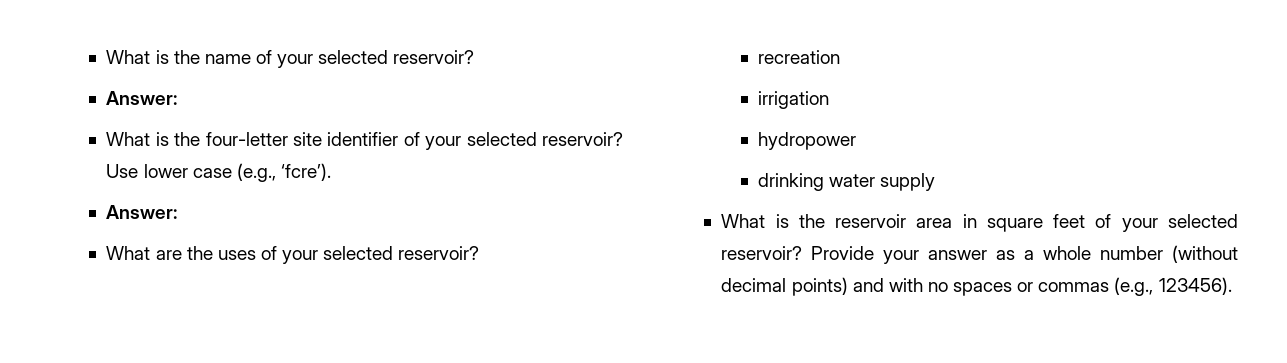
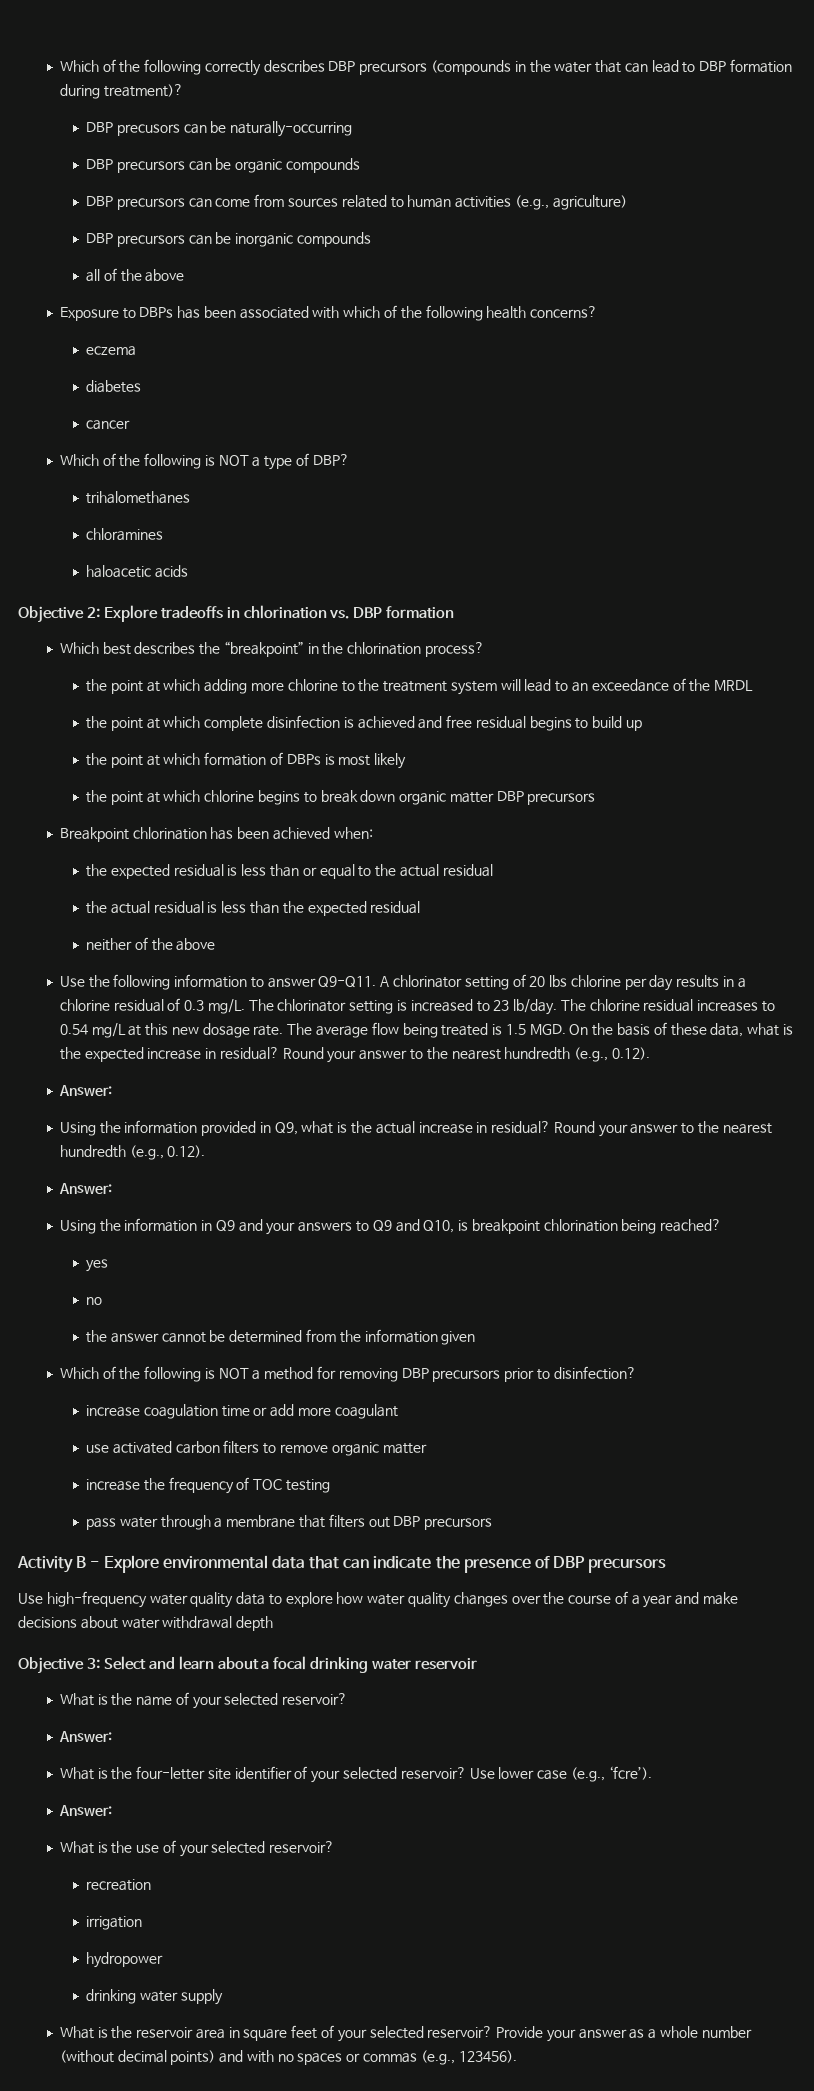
(106, 57) none -> [59,59,792,76] [59,84,183,99] [86,121,353,137] [86,158,360,173] [86,194,627,210] [86,232,371,247] [86,268,185,282] [59,305,598,321] [86,346,137,356] [86,380,142,393] [86,420,131,430] [59,453,349,470] [86,491,191,504] [86,528,164,541] [86,565,188,578] [18,605,455,623] [59,641,484,657] [86,678,754,695] [86,715,642,731] [86,752,407,769] [86,790,596,805] [59,827,373,842] [86,864,493,879] [86,901,421,916] [86,937,216,951] [59,974,746,991] [59,998,775,1015] [59,1022,793,1038] [59,1047,650,1063] [58,1085,112,1096] [59,1120,772,1137] [59,1145,206,1160] [58,1183,112,1194] [59,1218,722,1235] [86,1259,109,1272] [86,1297,103,1305] [86,1329,476,1345] [59,1366,636,1382] [86,1404,398,1419] [86,1440,427,1456] [86,1477,330,1494] [86,1514,493,1530] [17,1555,667,1573] [18,1591,739,1608] [18,1616,274,1631] [18,1656,478,1674] Which of the following correctly describes DBP precursors (compounds in the water that can lead to DBP formation during treatment)? // DBP precusors can be naturally-occurring // DBP precursors can be organic compounds // DBP precursors can come from sources related to human activities (e.g., agriculture) // DBP precursors can be inorganic compounds // all of the above // Exposure to DBPs has been associated with which of the following health concerns? // eczema // diabetes // cancer // Which of the following is NOT a type of DBP? // trihalomethanes // chloramines // haloacetic acids // Objective 2: Explore tradeoffs in chlorination vs. DBP formation // Which best describes the “breakpoint” in the chlorination process? // the point at which adding more chlorine to the treatment system will lead to an exceedance of the MRDL // the point at which complete disinfection is achieved and free residual begins to build up // the point at which formation of DBPs is most likely // the point at which chlorine begins to break down organic matter DBP precursors // Breakpoint chlorination has been achieved when: // the expected residual is less than or equal to the actual residual // the actual residual is less than the expected residual // neither of the above // Use the following information to answer Q9-Q11. A chlorinator setting of 20 lbs chlorine per day results in a chlorine residual of 0.3 mg/L. The chlorinator setting is increased to 23 lb/day. The chlorine residual increases to 0.54 mg/L at this new dosage rate. The average flow being treated is 1.5 MGD. On the basis of these data, what is the expected increase in residual? Round your answer to the nearest hundredth (e.g., 0.12). // Answer: // Using the information provided in Q9, what is the actual increase in residual? Round your answer to the nearest hundredth (e.g., 0.12). // Answer: // Using the information in Q9 and your answers to Q9 and Q10, is breakpoint chlorination being reached? // yes // no // the answer cannot be determined from the information given // Which of the following is NOT a method for removing DBP precursors prior to disinfection? // increase coagulation time or add more coagulant // use activated carbon filters to remove organic matter // increase the frequency of TOC testing // pass water through a membrane that filters out DBP precursors // Activity B - Explore environmental data that can indicate the presence of DBP precursors // Use high-frequency water quality data to explore how water quality changes over the course of a year and make decisions about water withdrawal depth // Objective 3: Select and learn about a focal drinking water reservoir //
[155,246,256,260] are the uses -> [97,1841,160,1854] is the use

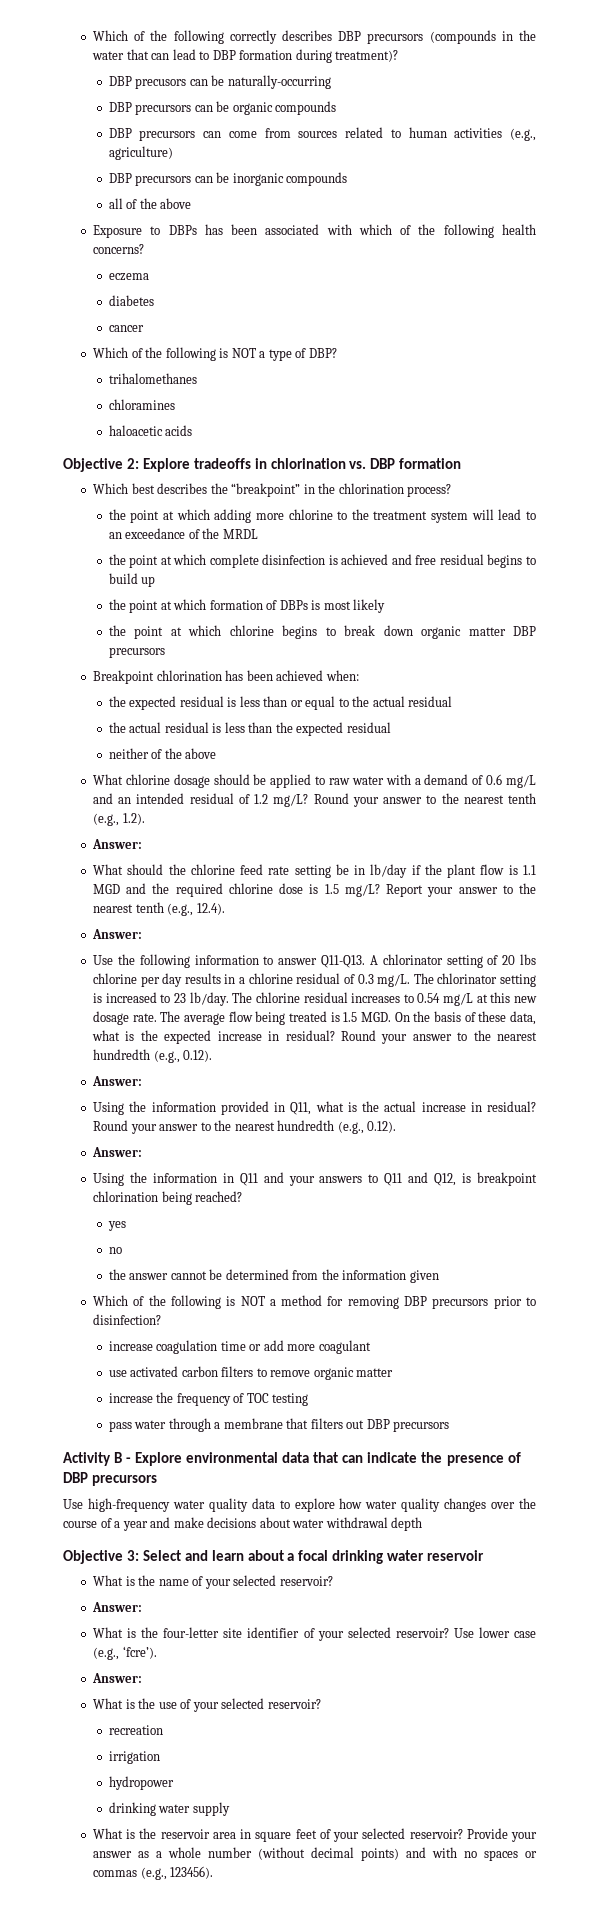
(216, 944) none -> [92,774,537,788] [92,793,537,807] [92,813,145,826] [91,839,142,849] [92,864,536,878] [92,883,537,897] [92,902,225,916] [91,929,142,939] // What chlorine dosage should be applied to raw water with a demand of 0.6 mg/L and an intended residual of 1.2 mg/L? Round your answer to the nearest tenth (e.g., 1.2). // Answer: // What should the chlorine feed rate setting be in lb/day if the plant flow is 1.1 MGD and the required chlorine dose is 1.5 mg/L? Report your answer to the nearest tenth (e.g., 12.4). // Answer:
[318,976,377,988] Q9-Q11. -> [320,955,365,968] Q11-Q13.
[274,1122,298,1135] Q9, -> [290,1102,312,1115] Q11,
[215,1220,235,1232] Q9 -> [239,1173,258,1186] Q11
[372,1219,455,1233] Q9 and Q10, -> [384,1172,457,1186] Q11 and Q12,

